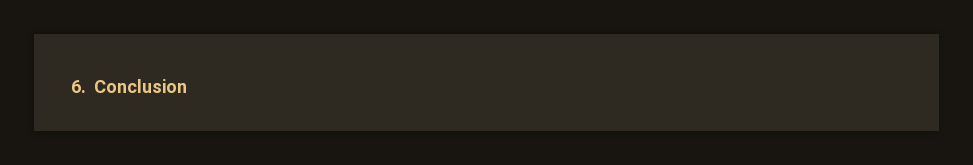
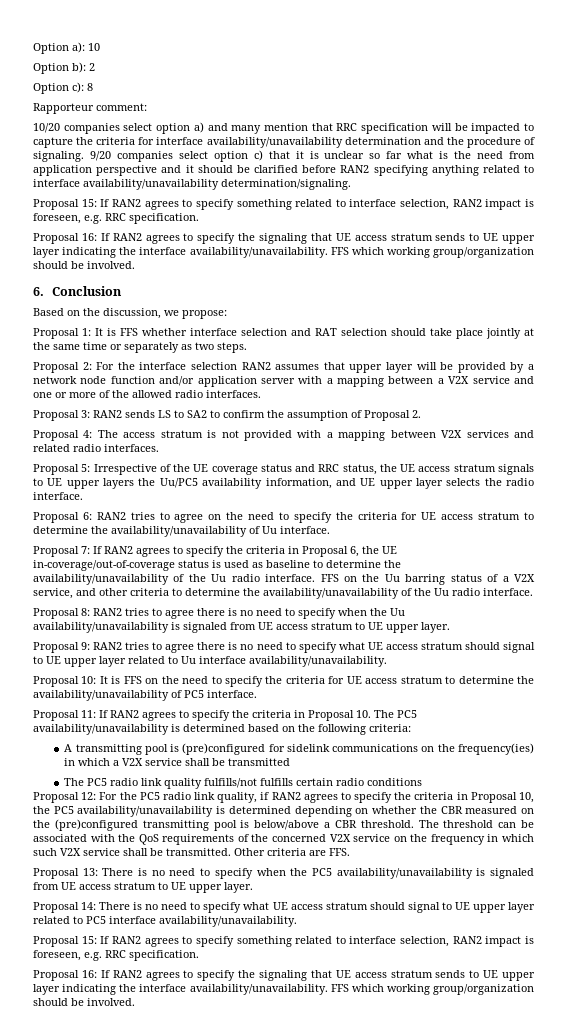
[71,79,188,93] 6. Conclusion -> [33,42,100,54] [33,62,95,74] [33,82,93,94] [33,103,147,114] [33,122,534,134] [33,137,536,148] [33,150,535,162] [33,165,534,176] [33,179,351,190] [33,199,535,210] [33,213,199,224] [33,233,535,244] [33,247,534,258] [33,261,135,269] [33,286,123,296] [33,308,227,319] [33,328,534,339] [33,342,247,353] [33,362,535,373] [33,376,534,387] [33,390,261,398] [33,410,421,421] [33,430,535,441] [33,444,159,452] [33,464,534,475] [33,478,534,489] [33,492,83,500] [33,512,534,523] [33,526,330,537] [33,546,397,557] [33,560,401,571] [33,574,536,585] [33,588,533,599] [33,608,405,619] [33,622,450,633] [33,642,535,653] [33,656,387,667] [33,676,535,687] [33,690,257,701] [33,710,417,721] [33,724,411,735] [64,743,535,755] [64,758,291,766] [64,778,423,789] [33,792,535,803] [33,806,535,817] [33,819,534,831] [33,834,534,845] [33,848,350,856] [33,868,534,879] [33,882,253,893] [33,902,535,913] [33,916,297,927] [33,936,535,947] [33,950,199,961] [33,970,535,981] [33,984,534,995] [33,998,135,1006] Option a): 10 // Option b): 2 // Option c): 8 // Rapporteur comment: // 10/20 companies select option a) and many mention that RRC specification will be impacted to capture the criteria for interface availability/unavailability determination and the procedure of signaling. 9/20 companies select option c) that it is unclear so far what is the need from application perspective and it should be clarified before RAN2 specifying anything related to interface availability/unavailability determination/signaling. // Proposal 15: If RAN2 agrees to specify something related to interface selection, RAN2 impact is foreseen, e.g. RRC specification. // Proposal 16: If RAN2 agrees to specify the signaling that UE access stratum sends to UE upper layer indicating the interface availability/unavailability. FFS which working group/organization should be involved. // 6. Conclusion // Based on the discussion, we propose: // Proposal 1: It is FFS whether interface selection and RAT selection should take place jointly at the same time or separately as two steps. // Proposal 2: For the interface selection RAN2 assumes that upper layer will be provided by a network node function and/or application server with a mapping between a V2X service and one or more of the allowed radio interfaces. // Proposal 3: RAN2 sends LS to SA2 to confirm the assumption of Proposal 2. // Proposal 4: The access stratum is not provided with a mapping between V2X services and related radio interfaces. // Proposal 5: Irrespective of the UE coverage status and RRC status, the UE access stratum signals to UE upper layers the Uu/PC5 availability information, and UE upper layer selects the radio interface. // Proposal 6: RAN2 tries to agree on the need to specify the criteria for UE access stratum to determine the availability/unavailability of Uu interface. // Proposal 7: If RAN2 agrees to specify the criteria in Proposal 6, the UE in-coverage/out-of-coverage status is used as baseline to determine the availability/unavailability of the Uu radio interface. FFS on the Uu barring status of a V2X service, and other criteria to determine the availability/unavailability of the Uu radio interface. // Proposal 8: RAN2 tries to agree there is no need to specify when the Uu availability/unavailability is signaled from UE access stratum to UE upper layer. // Proposal 9: RAN2 tries to agree there is no need to specify what UE access stratum should signal to UE upper layer related to Uu interface availability/unavailability. // Proposal 10: It is FFS on the need to specify the criteria for UE access stratum to determine the availability/unavailability of PC5 interface. // Proposal 11: If RAN2 agrees to specify the criteria in Proposal 10. The PC5 availability/unavailability is determined based on the following criteria: // A transmitting pool is (pre)configured for sidelink communications on the frequency(ies) in which a V2X service shall be transmitted // The PC5 radio link quality fulfills/not fulfills certain radio conditions // Proposal 12: For the PC5 radio link quality, if RAN2 agrees to specify the criteria in Proposal 10, the PC5 availability/unavailability is determined depending on whether the CBR measured on the (pre)configured transmitting pool is below/above a CBR threshold. The threshold can be associated with the QoS requirements of the concerned V2X service on the frequency in which such V2X service shall be transmitted. Other criteria are FFS. // Proposal 13: There is no need to specify when the PC5 availability/unavailability is signaled from UE access stratum to UE upper layer. // Proposal 14: There is no need to specify what UE access stratum should signal to UE upper layer related to PC5 interface availability/unavailability. // Proposal 15: If RAN2 agrees to specify something related to interface selection, RAN2 impact is foreseen, e.g. RRC specification. // Proposal 16: If RAN2 agrees to specify the signaling that UE access stratum sends to UE upper layer indicating the interface availability/unavailability. FFS which working group/organization should be involved.

